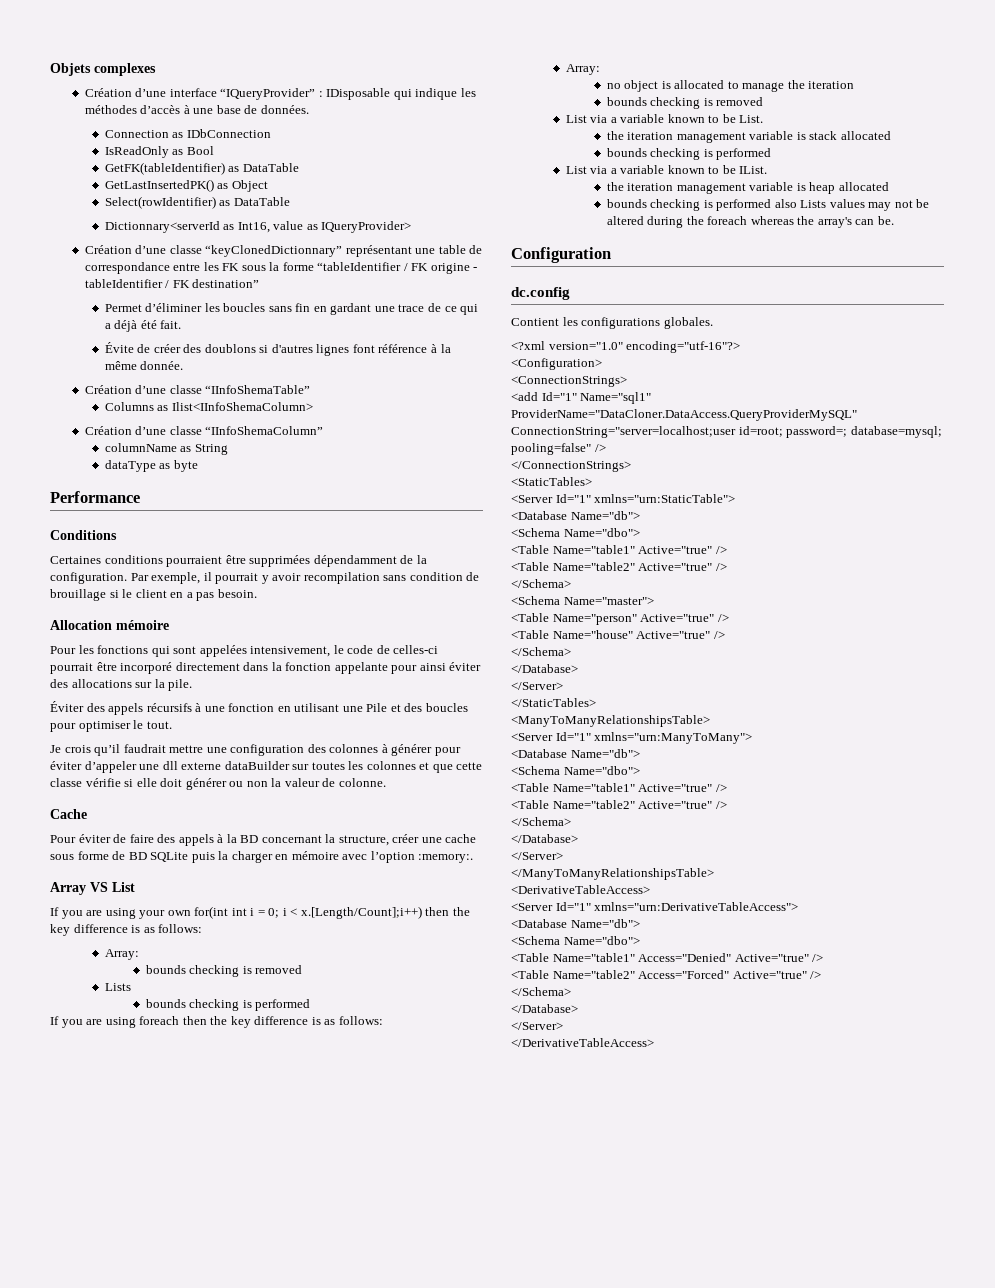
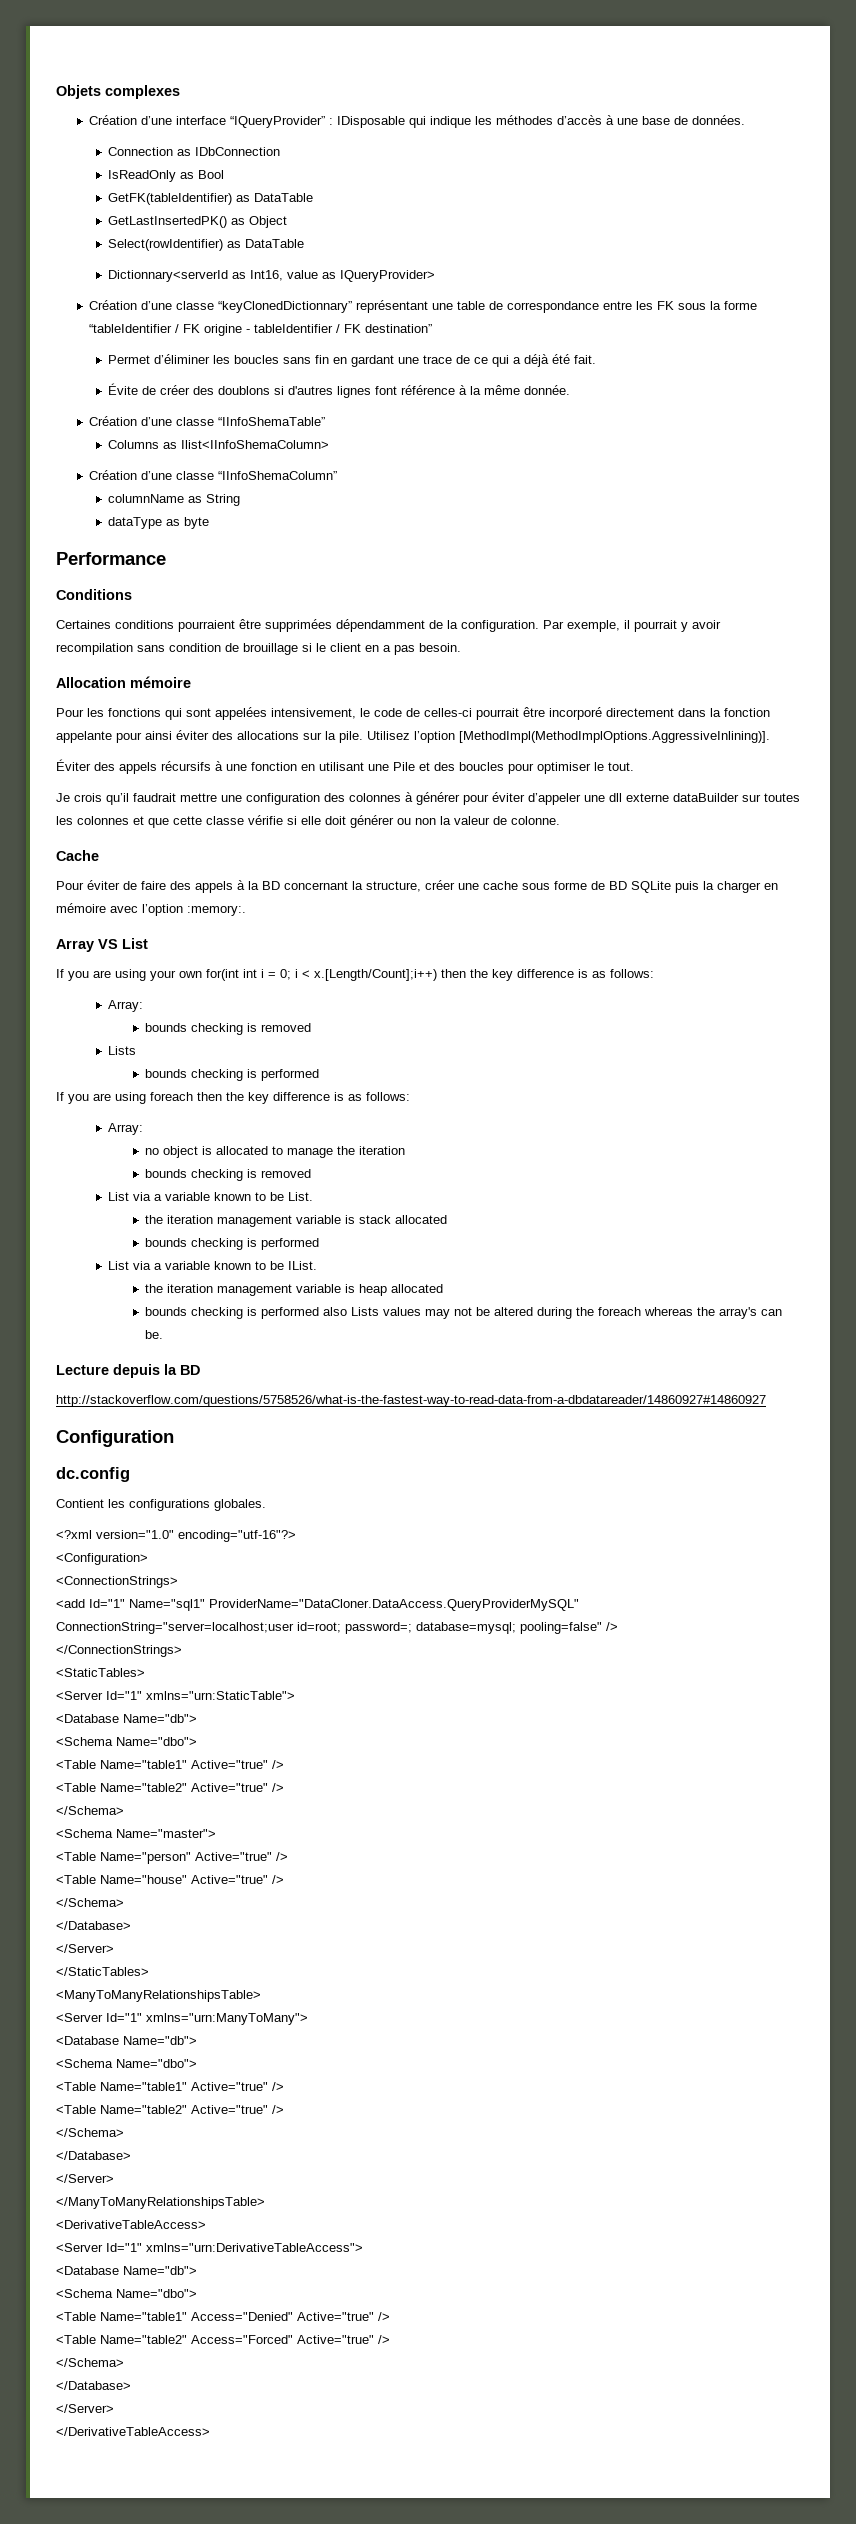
(193, 685) none -> [367,731,770,743] Utilisez l’option [MethodImpl(MethodImplOptions.AggressiveInlining)].
(894, 220) none -> [56,1364,200,1378] [56,1395,766,1407] // Lecture depuis la BD // http://stackoverflow.com/questions/5758526/what-is-the-fastest-way-to-read-data-from-a-dbdatareader/14860927#14860927

